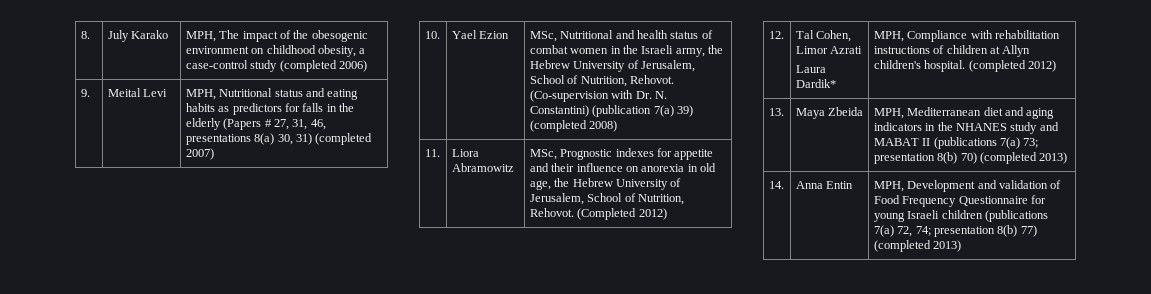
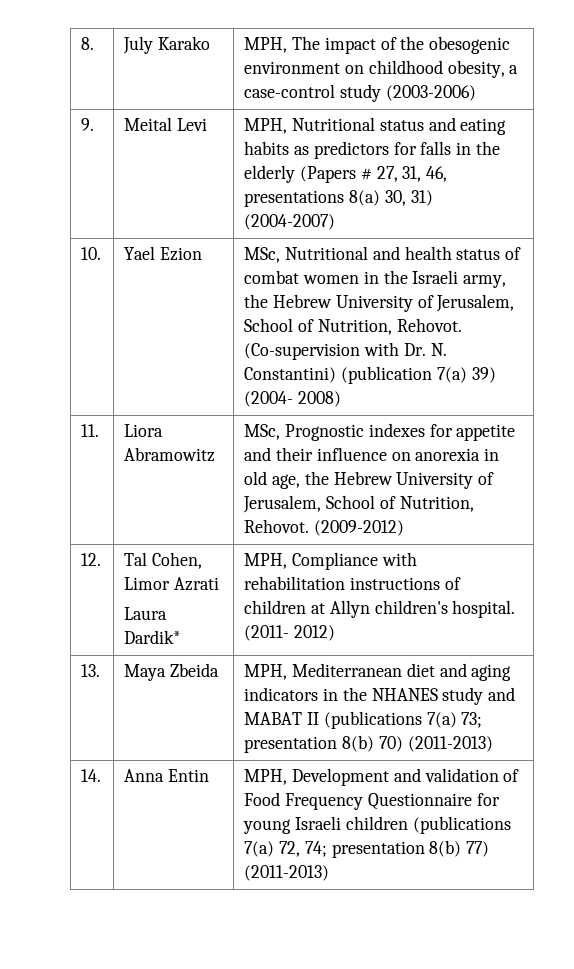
[279,60,367,72] (completed 2006) -> [385,85,476,101] (2003-2006)
[315,133,373,145] [185,148,214,160] (completed 2007) -> [244,214,336,230] (2004-2007)
[529,120,587,132] (completed -> [244,391,294,407] (2004-
[577,208,667,220] (Completed 2012) -> [314,520,405,536] (2009-2012)
[968,60,1026,72] (completed -> [244,625,290,641] (2011-
[979,152,1068,164] (completed 2013) -> [407,736,493,752] (2011-2013)
[873,240,962,252] (completed 2013) -> [244,865,330,881] (2011-2013)

